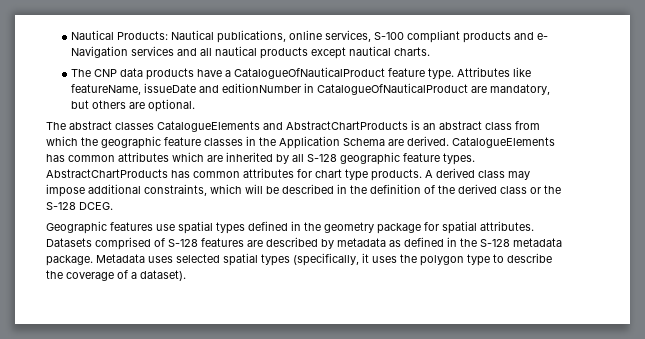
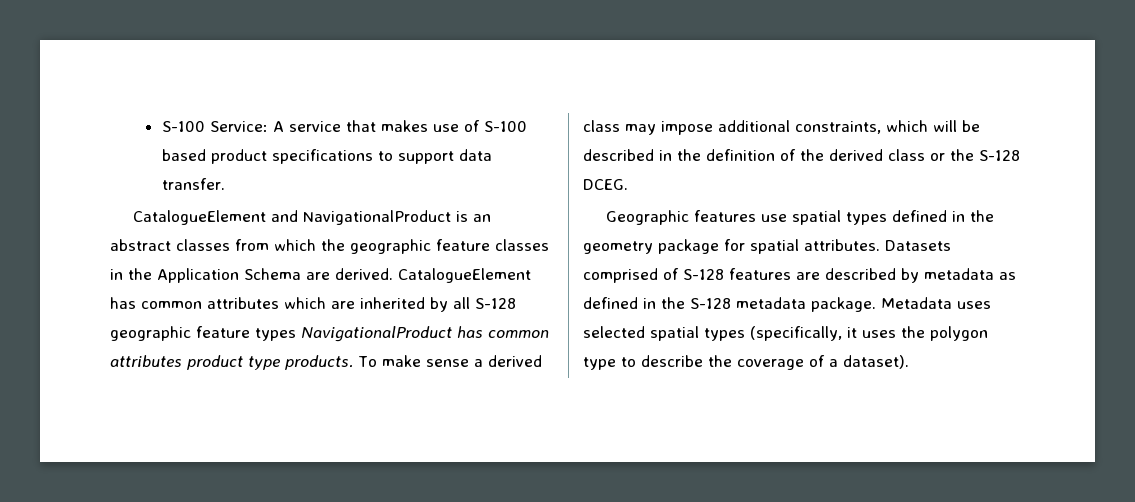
[71,30,549,43] [71,46,431,59] [71,67,532,80] [71,83,551,95] [71,99,196,112] [46,121,408,132] Nautical Products: Nautical publications, online services, S-100 compliant products and e- Navigation services and all nautical products except nautical charts. // The CNP data products have a CatalogueOfNauticalProduct feature type. Attributes like featureName, issueDate and editionNumber in CatalogueOfNauticalProduct are mandatory, but others are optional. // The abstract classes CatalogueElements and AbstractChartProducts -> [161,120,527,132] [161,149,492,164] [161,178,225,190] [132,210,451,225] S-100 Service: A service that makes use of S-100 based product specifications to support data transfer. // CatalogueElement and NavigationalProduct
[485,122,512,130] class -> [176,239,230,251] classes
[452,137,555,148] CatalogueElements -> [398,268,531,283] CatalogueElement
[443,153,475,165] [46,168,433,181] types. AbstractChartProducts has common attributes for chart type products. A -> [255,326,549,342] [110,355,483,370] types NavigationalProduct has common attributes product type products. To make sense a

